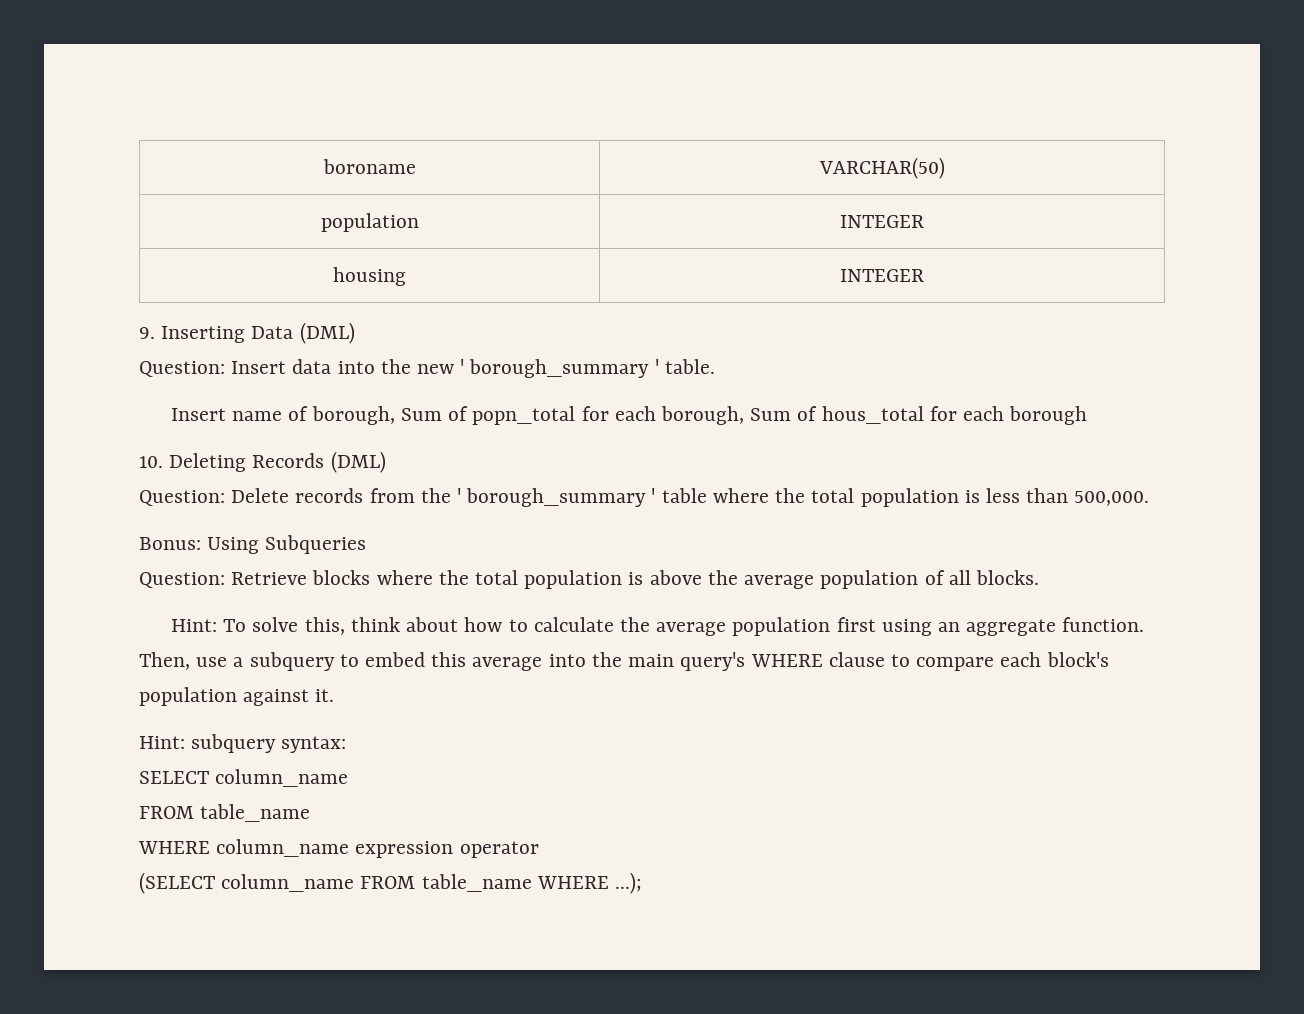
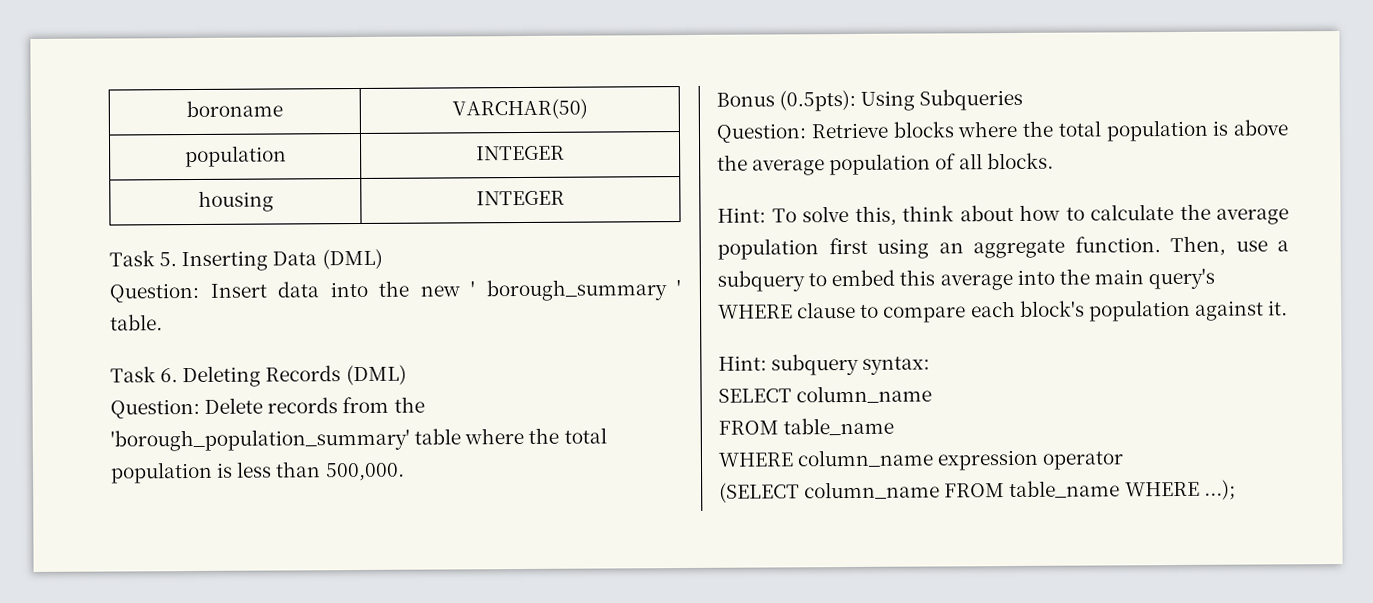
[139,327,155,339] 9. -> [109,250,178,267] Task 5.
[171,406,1088,425] [139,456,163,468] Insert name of borough, Sum of popn_total for each borough, Sum of hous_total for each borough // 10. -> [110,366,179,383] Task 6.
[457,488,656,507] ' borough_summary ' -> [110,428,410,452] 'borough_population_summary'
[139,537,201,550] Bonus: -> [716,89,857,112] Bonus (0.5pts):

